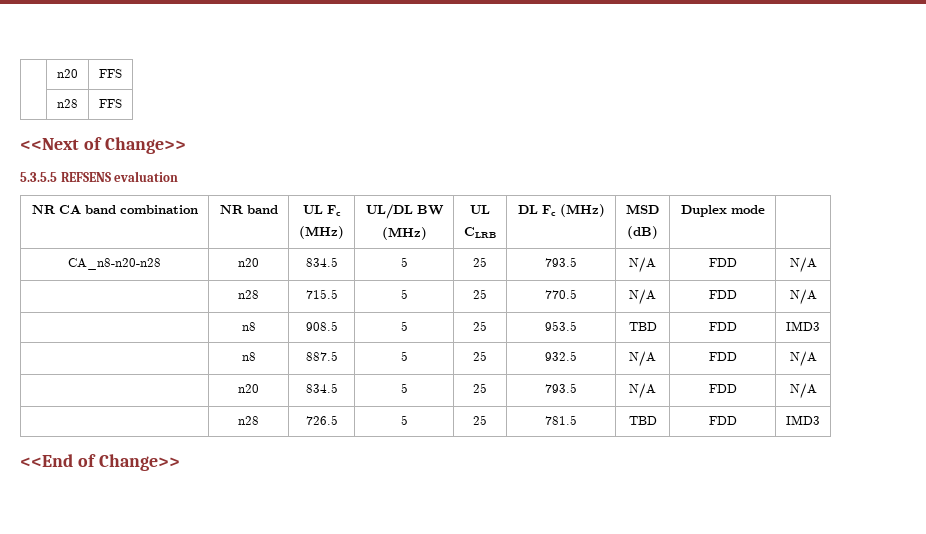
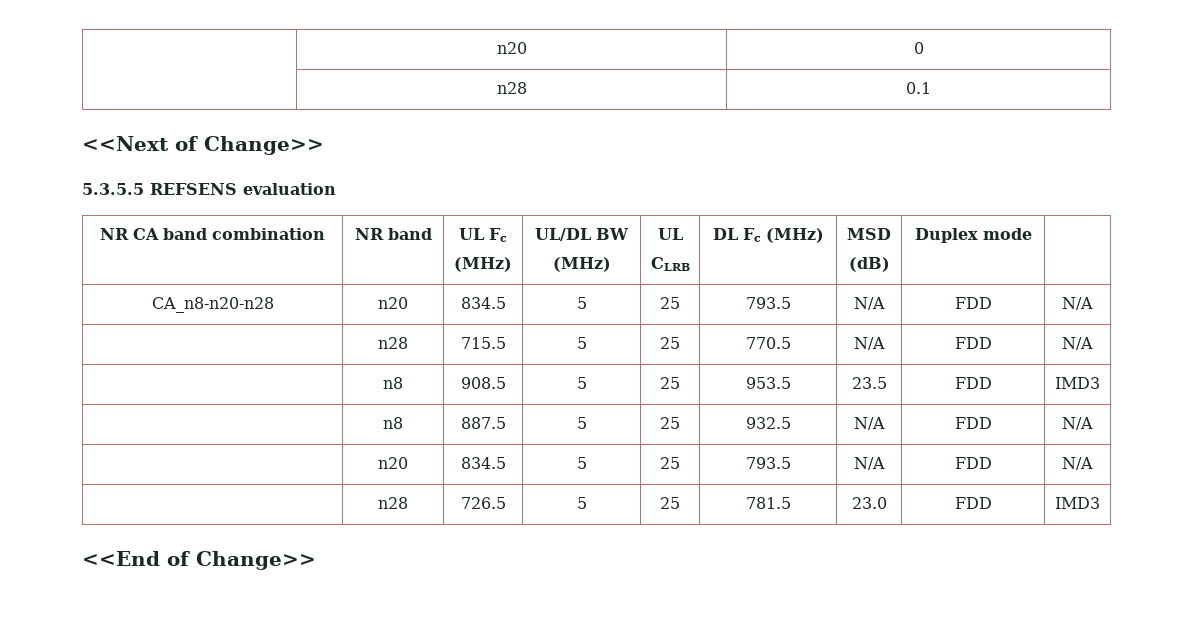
[57,69,78,78] [99,69,122,78] [57,99,78,108] [99,99,122,108] | n20 | FFS // | n28 | FFS -> [496,42,527,54] [913,42,924,54] [496,82,527,94] [906,82,931,94] | n20 | 0 // | n28 | 0.1
[628,322,657,331] TBD -> [851,377,887,389] 23.5
[628,416,657,425] TBD -> [851,497,887,509] 23.0

